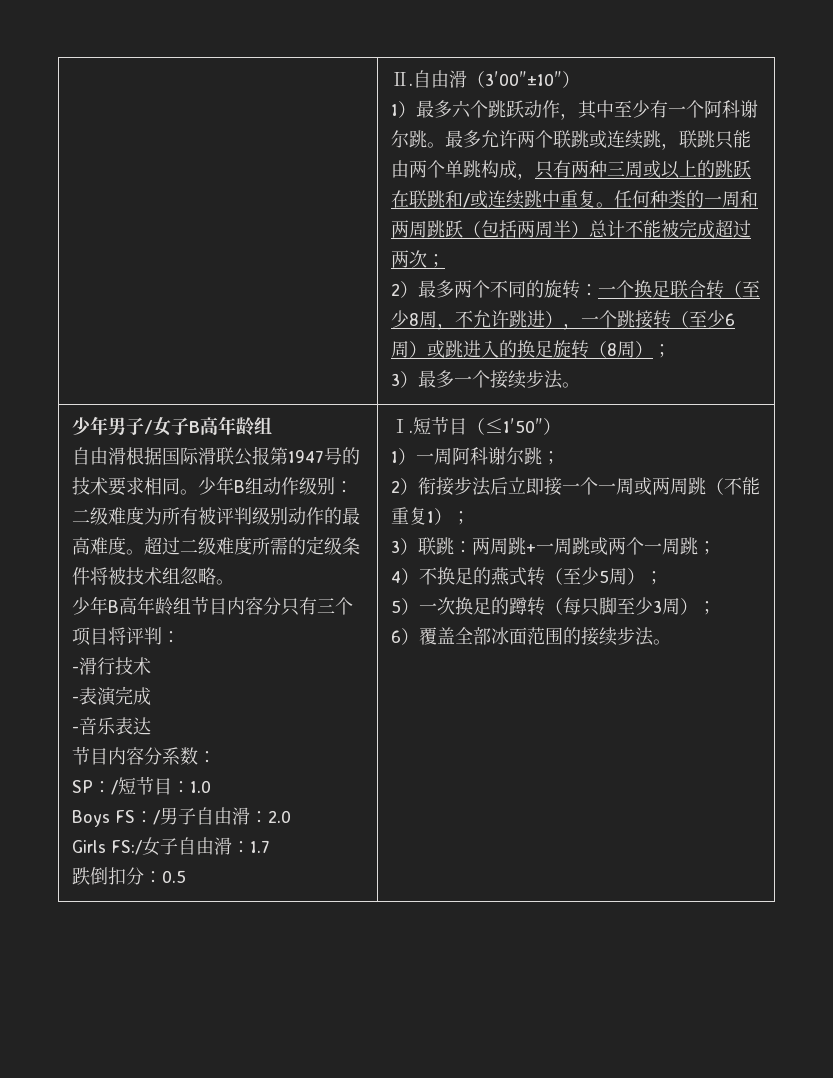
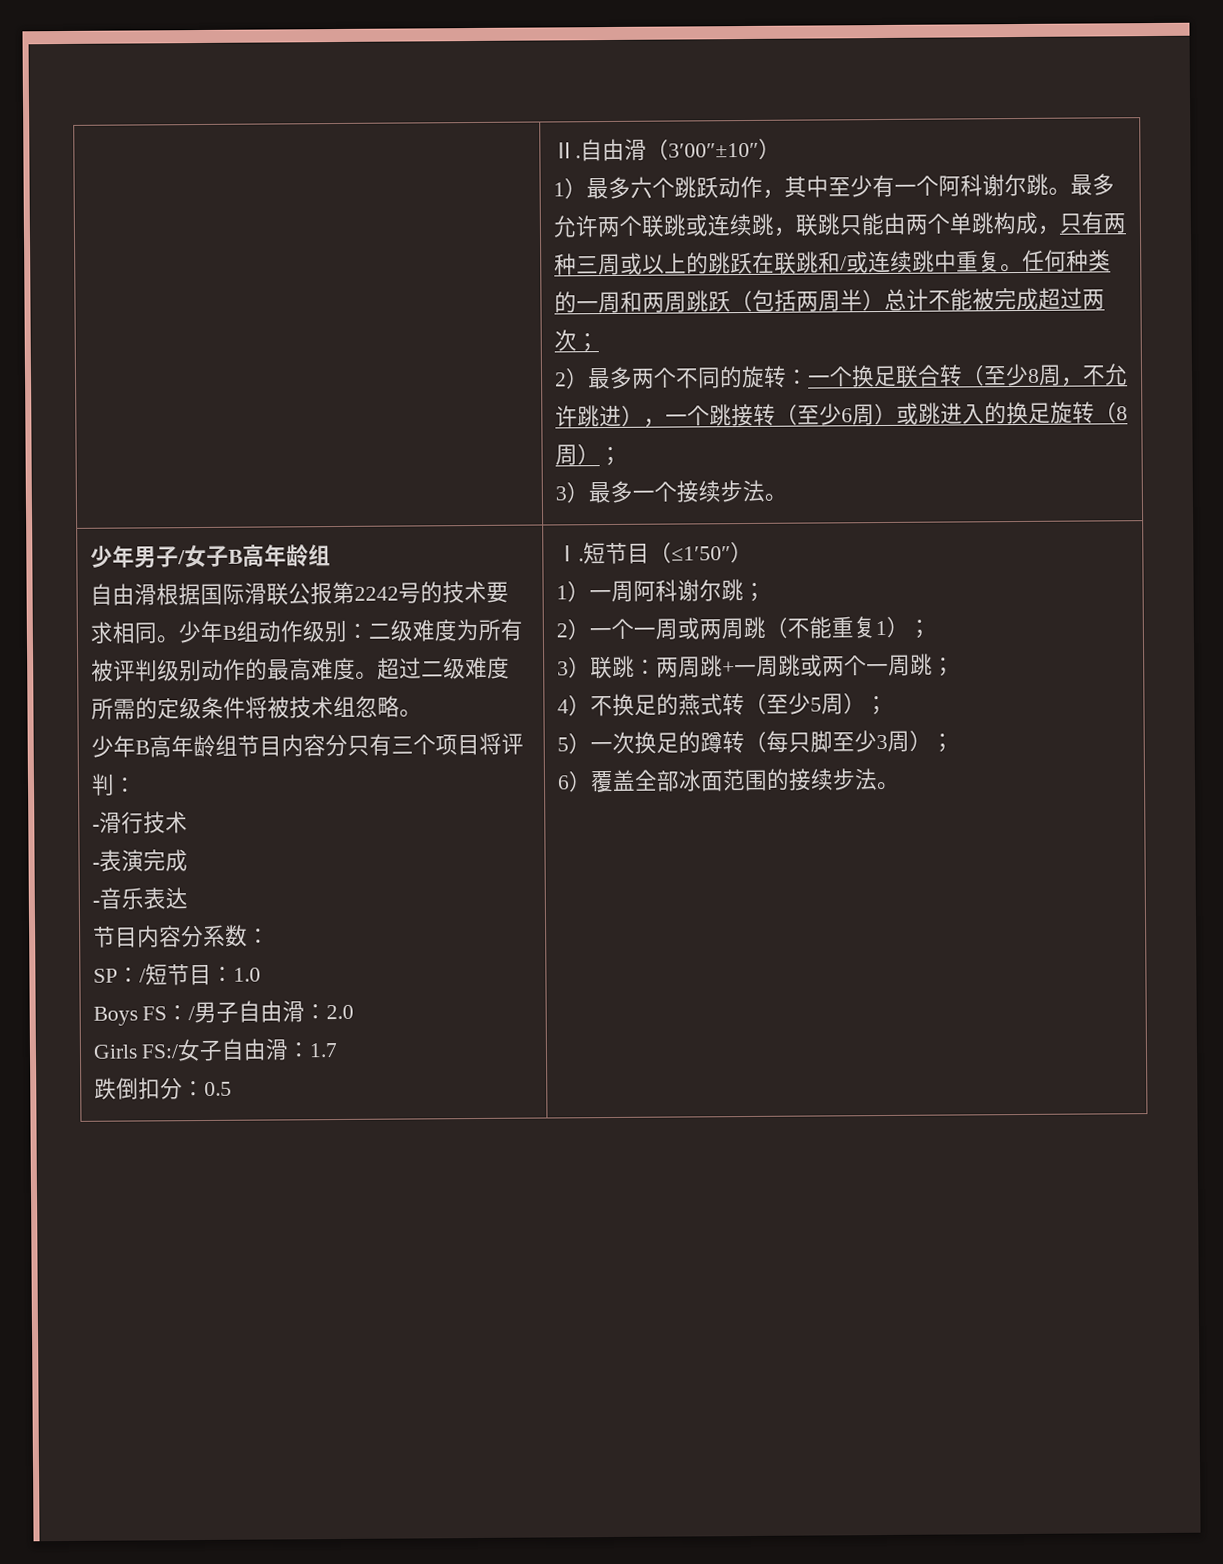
[287,450,324,463] 1947 -> [353,586,399,601] 2242
[417,477,562,496] 衔接步法后立即接 -> (590, 630) none

